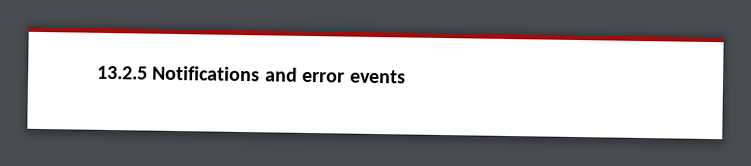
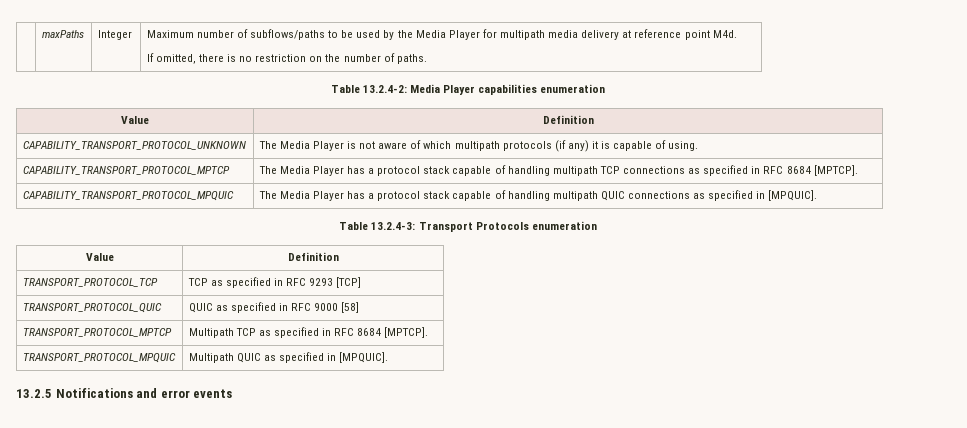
(97, 72) none -> [41,30,84,38] [97,30,132,40] [146,29,737,40] [146,53,427,64] [330,84,606,95] [121,116,149,124] [542,115,594,124] [22,141,246,150] [258,140,699,152] [22,166,230,175] [258,165,858,176] [22,191,234,201] [258,190,818,201] [339,221,597,232] [85,253,114,261] [287,252,339,261] [22,278,158,287] [187,277,362,288] [22,303,162,313] [188,302,360,313] [22,328,172,337] [188,327,429,338] [22,353,176,363] [188,352,389,363] | maxPaths | Integer | Maximum number of subflows/paths to be used by the Media Player for multipath media delivery at reference point M4d. // If omitted, there is no restriction on the number of paths. // Table 13.2.4-2: Media Player capabilities enumeration // Value | Definition // CAPABILITY_TRANSPORT_PROTOCOL_UNKNOWN | The Media Player is not aware of which multipath protocols (if any) it is capable of using. // CAPABILITY_TRANSPORT_PROTOCOL_MPTCP | The Media Player has a protocol stack capable of handling multipath TCP connections as specified in RFC 8684 [MPTCP]. // CAPABILITY_TRANSPORT_PROTOCOL_MPQUIC | The Media Player has a protocol stack capable of handling multipath QUIC connections as specified in [MPQUIC]. // Table 13.2.4-3: Transport Protocols enumeration // Value | Definition // TRANSPORT_PROTOCOL_TCP | TCP as specified in RFC 9293 [TCP] // TRANSPORT_PROTOCOL_QUIC | QUIC as specified in RFC 9000 [58] // TRANSPORT_PROTOCOL_MPTCP | Multipath TCP as specified in RFC 8684 [MPTCP]. // TRANSPORT_PROTOCOL_MPQUIC | Multipath QUIC as specified in [MPQUIC]. //

